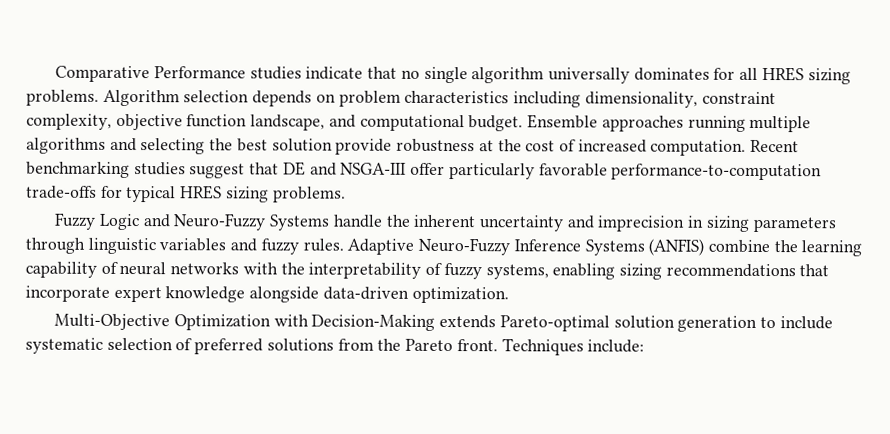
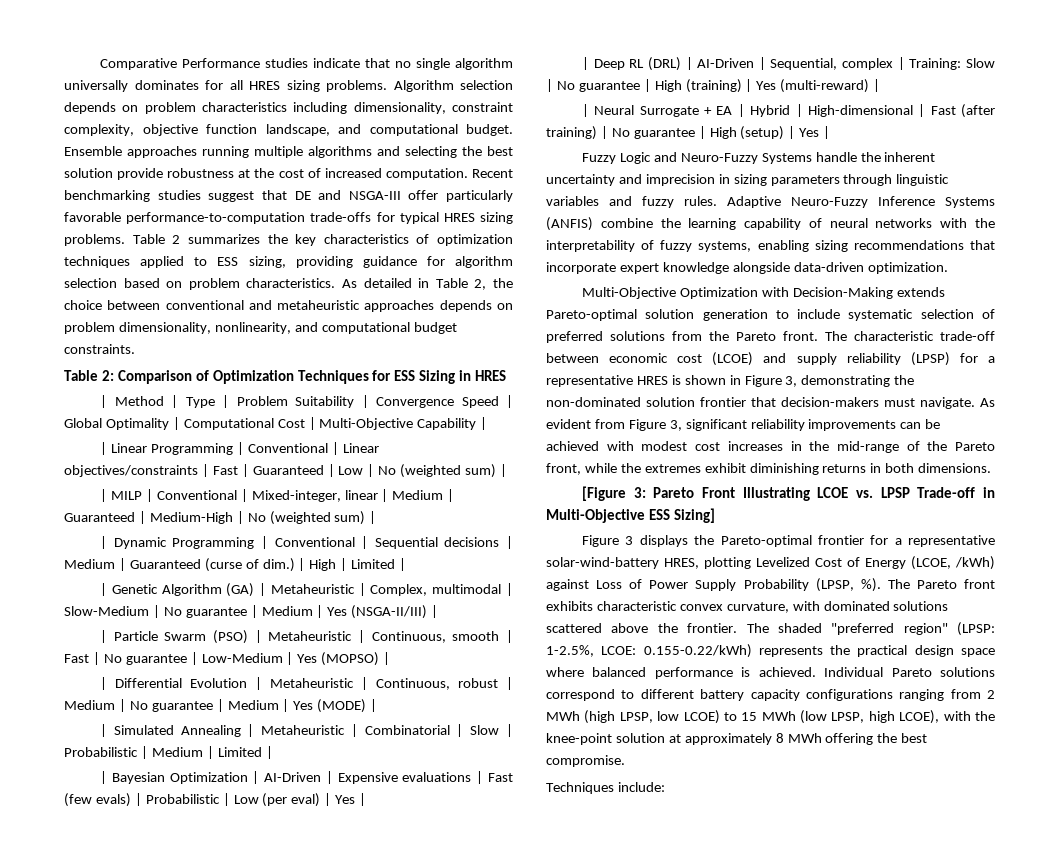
(346, 194) none -> [132,234,513,246] [64,256,513,268] [64,278,514,290] [64,300,513,312] [64,322,457,334] [64,344,135,354] [64,370,507,384] [100,395,513,408] [64,417,488,430] [100,442,379,455] [64,464,508,478] [100,489,455,502] [64,511,377,525] [100,536,513,549] [64,558,407,572] [100,583,513,597] [64,605,439,619] [100,630,513,644] [64,652,391,666] [100,677,513,690] [64,699,378,713] [100,724,513,737] [64,746,273,759] [100,771,513,784] [64,793,367,807] [582,57,995,71] [546,79,881,93] [582,104,995,118] [546,126,831,140] Table 2 summarizes the key characteristics of optimization techniques applied to ESS sizing, providing guidance for algorithm selection based on problem characteristics. As detailed in Table 2, the choice between conventional and metaheuristic approaches depends on problem dimensionality, nonlinearity, and computational budget constraints. // Table 2: Comparison of Optimization Techniques for ESS Sizing in HRES // | Method | Type | Problem Suitability | Convergence Speed | Global Optimality | Computational Cost | Multi-Objective Capability | // | Linear Programming | Conventional | Linear objectives/constraints | Fast | Guaranteed | Low | No (weighted sum) | // | MILP | Conventional | Mixed-integer, linear | Medium | Guaranteed | Medium-High | No (weighted sum) | // | Dynamic Programming | Conventional | Sequential decisions | Medium | Guaranteed (curse of dim.) | High | Limited | // | Genetic Algorithm (GA) | Metaheuristic | Complex, multimodal | Slow-Medium | No guarantee | Medium | Yes (NSGA-II/III) | // | Particle Swarm (PSO) | Metaheuristic | Continuous, smooth | Fast | No guarantee | Low-Medium | Yes (MOPSO) | // | Differential Evolution | Metaheuristic | Continuous, robust | Medium | No guarantee | Medium | Yes (MODE) | // | Simulated Annealing | Metaheuristic | Combinatorial | Slow | Probabilistic | Medium | Limited | // | Bayesian Optimization | AI-Driven | Expensive evaluations | Fast (few evals) | Probabilistic | Low (per eval) | Yes | // | Deep RL (DRL) | AI-Driven | Sequential, complex | Training: Slow | No guarantee | High (training) | Yes (multi-reward) | // | Neural Surrogate + EA | Hybrid | High-dimensional | Fast (after training) | No guarantee | High (setup) | Yes |
(498, 345) none -> [825,331,995,341] [546,352,995,366] [546,375,915,387] [546,397,995,409] [546,419,941,431] [546,441,995,453] [546,463,992,475] [582,486,995,501] [546,508,715,523] [582,535,995,547] [546,556,995,570] [546,578,996,592] [546,601,949,613] [546,622,995,636] [546,644,995,658] [546,667,996,679] [546,689,995,701] [546,710,995,724] [546,733,928,745] [546,755,625,767] The characteristic trade-off between economic cost (LCOE) and supply reliability (LPSP) for a representative HRES is shown in Figure 3, demonstrating the non-dominated solution frontier that decision-makers must navigate. As evident from Figure 3, significant reliability improvements can be achieved with modest cost increases in the mid-range of the Pareto front, while the extremes exhibit diminishing returns in both dimensions. // [Figure 3: Pareto Front Illustrating LCOE vs. LPSP Trade-off in Multi-Objective ESS Sizing] // Figure 3 displays the Pareto-optimal frontier for a representative solar-wind-battery HRES, plotting Levelized Cost of Energy (LCOE, /kWh) against Loss of Power Supply Probability (LPSP, %). The Pareto front exhibits characteristic convex curvature, with dominated solutions scattered above the frontier. The shaded "preferred region" (LPSP: 1-2.5%, LCOE: 0.155-0.22/kWh) represents the practical design space where balanced performance is achieved. Individual Pareto solutions correspond to different battery capacity configurations ranging from 2 MWh (high LPSP, low LCOE) to 15 MWh (low LPSP, high LCOE), with the knee-point solution at approximately 8 MWh offering the best compromise. //

